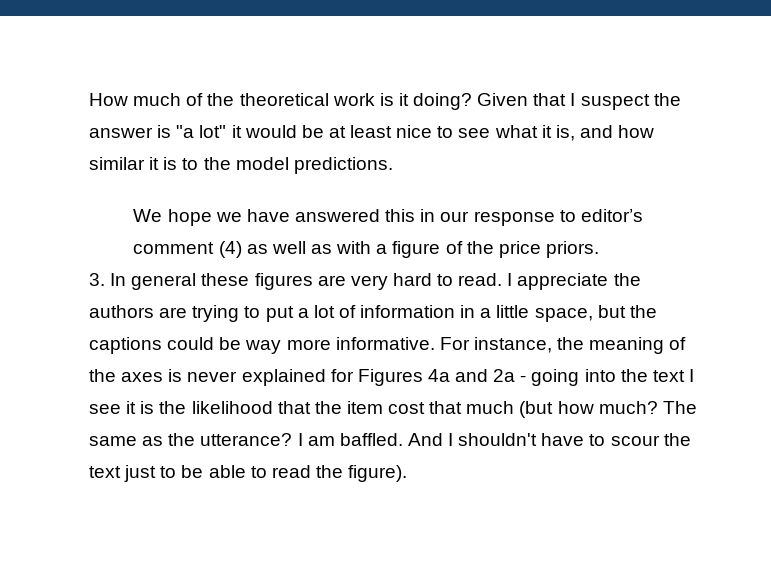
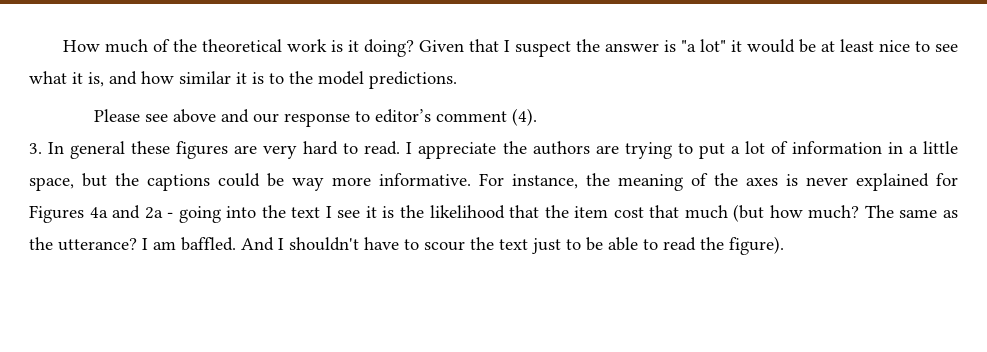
[133,209,436,226] We hope we have answered this in -> [94,109,250,123] Please see above and
[218,241,599,258] (4) as well as with a figure of the price priors. -> [512,108,538,126] (4).

